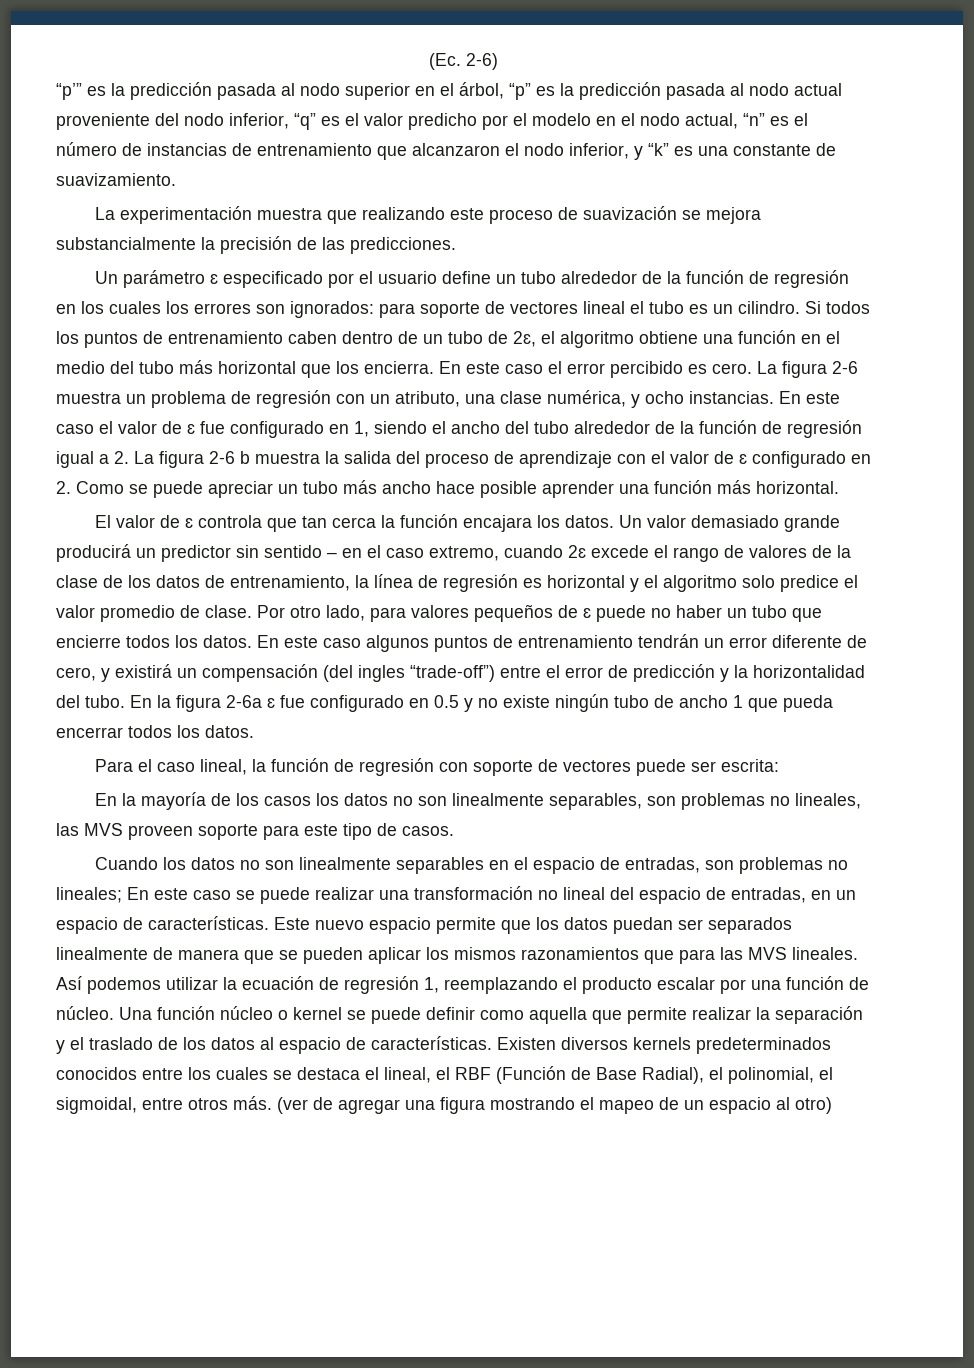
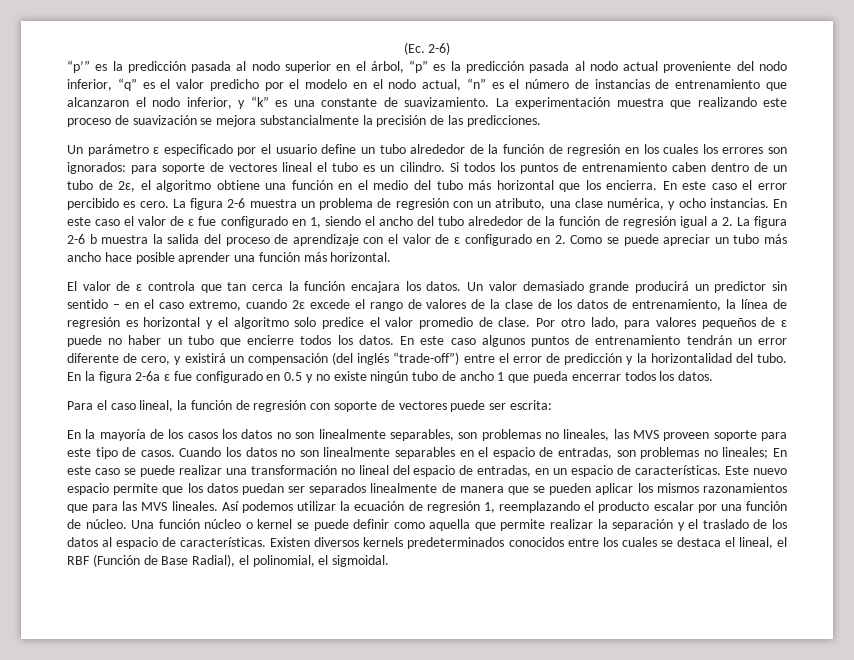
(176, 179) // -> (489, 102) none
[358,665,405,682] ingles -> [357,353,390,365] inglés
(454, 831) // -> (175, 453) none
[56,1096,832,1114] sigmoidal, entre otros más. (ver de agregar una figura mostrando el mapeo de un espacio al otro) -> [332,555,390,567] sigmoidal.

